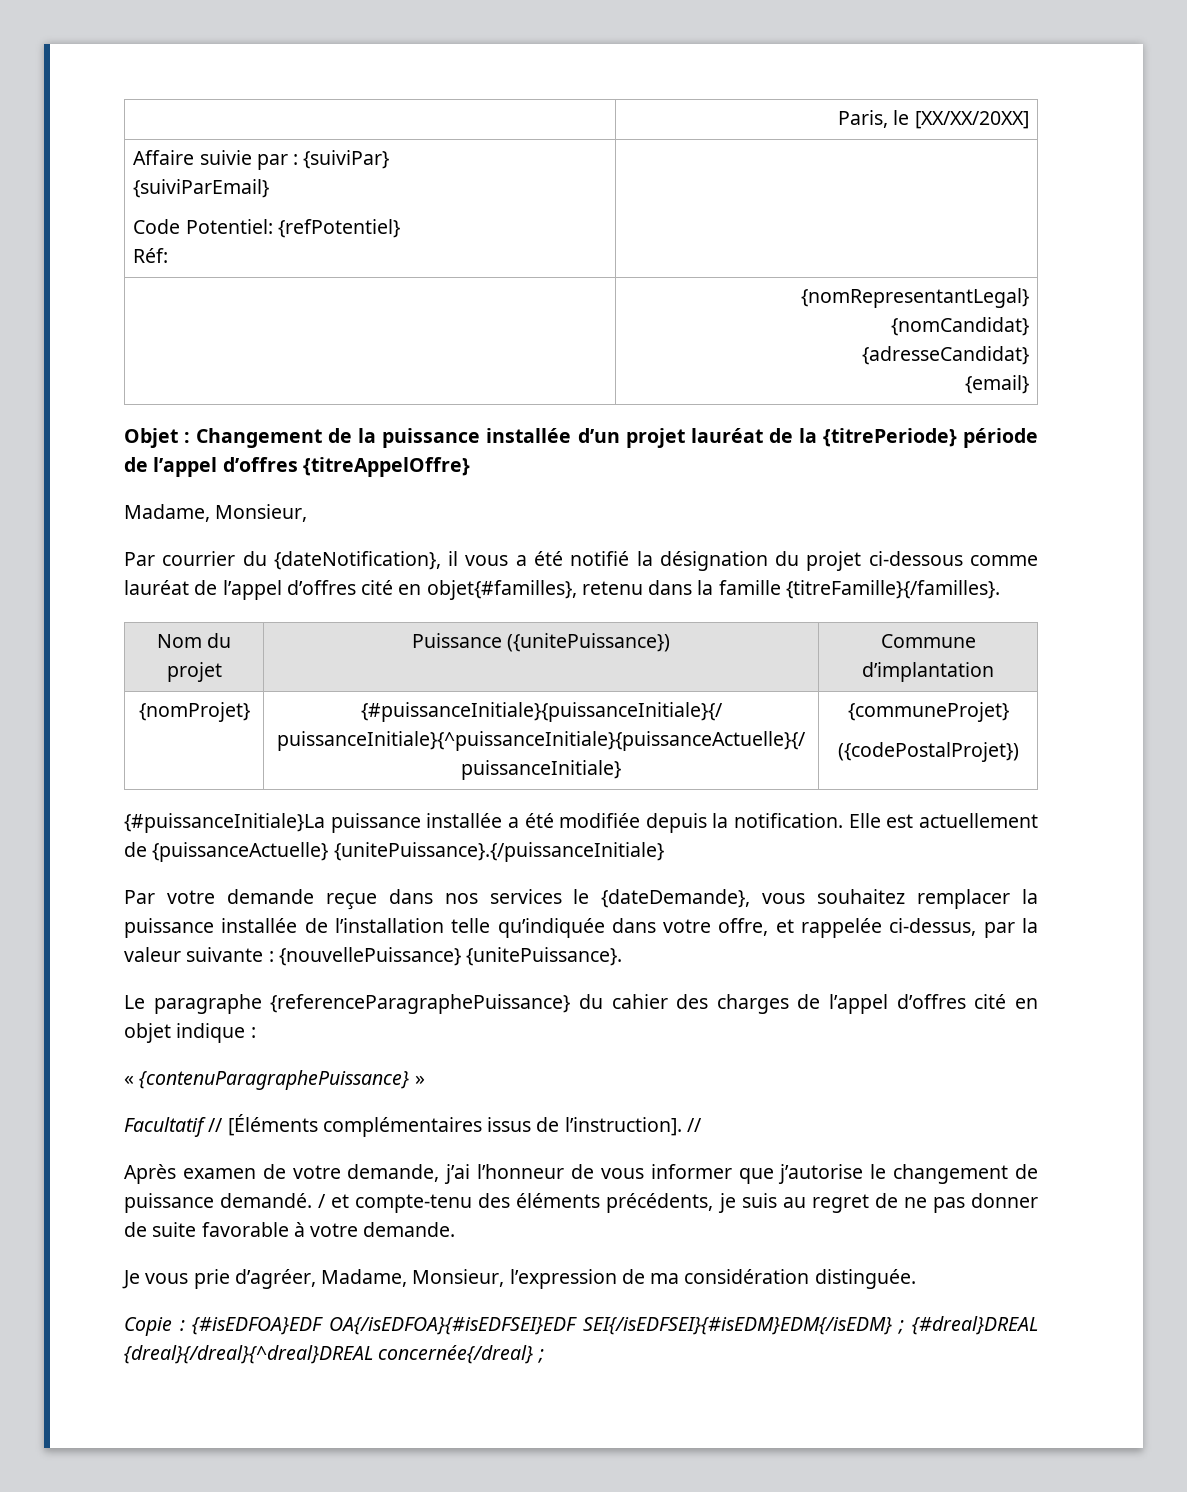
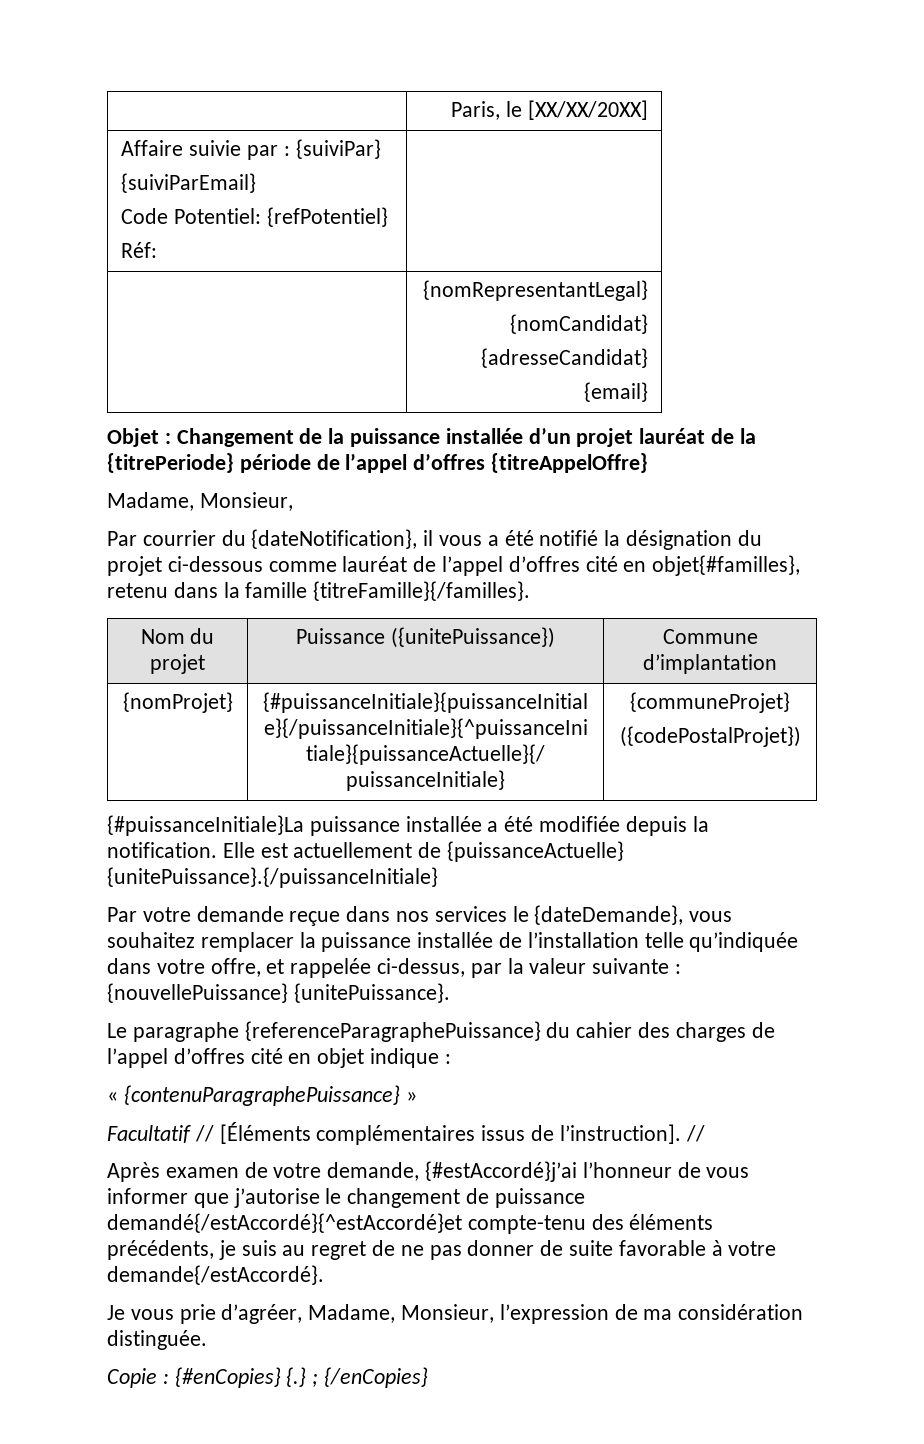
[444,1164,471,1184] j’ai -> [425,1161,578,1182] {#estAccordé}j’ai
[220,1193,350,1208] demandé. / et -> [107,1213,462,1233] demandé{/estAccordé}{^estAccordé}et
[363,1222,456,1237] demande. -> [107,1265,324,1285] demande{/estAccordé}.
[192,1316,1038,1335] [124,1345,544,1364] {#isEDFOA}EDF OA{/isEDFOA}{#isEDFSEI}EDF SEI{/isEDFSEI}{#isEDM}EDM{/isEDM} ; {#dreal}DREAL {dreal}{/dreal}{^dreal}DREAL concernée{/dreal} ; -> [174,1367,429,1388] {#enCopies} {.} ; {/enCopies}

